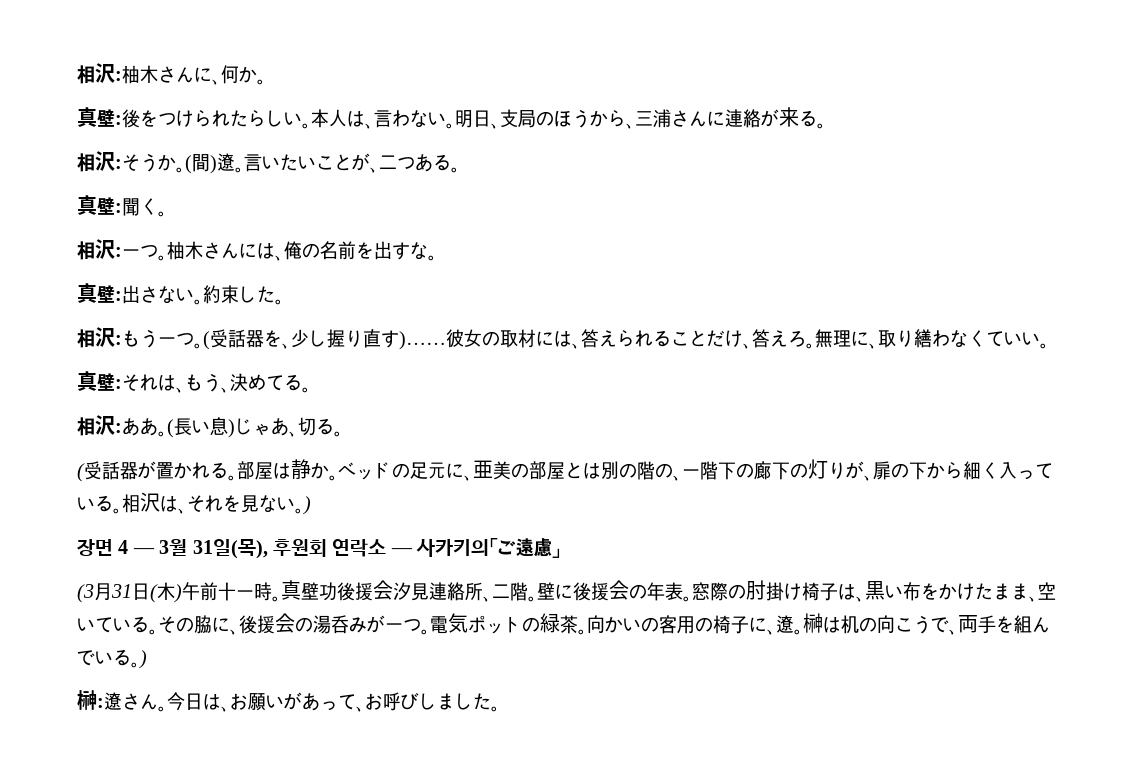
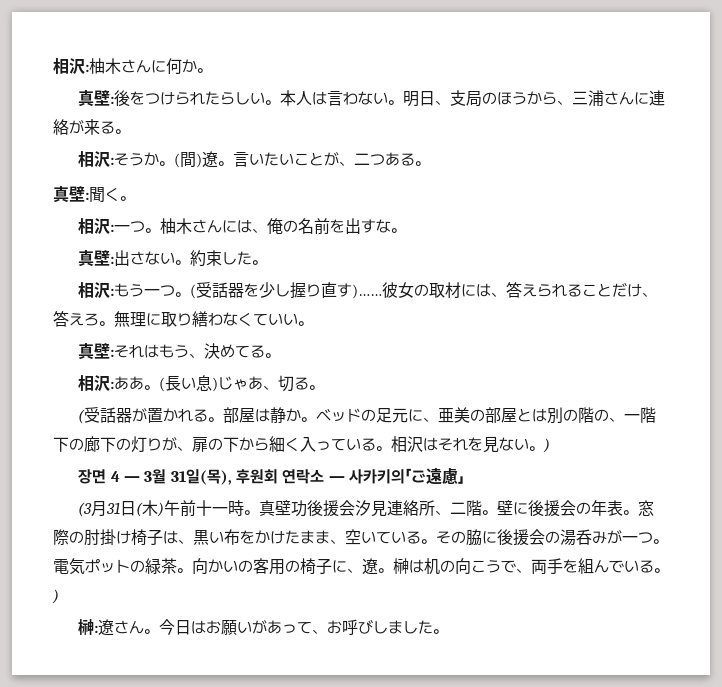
[212,79,221,85] 、 -> (166, 66) none
[365,123,374,129] 、 -> (328, 98) none
[282,343,291,349] 、 -> (260, 290) none
[869,343,878,349] 、 -> (161, 319) none
[176,387,185,393] 、 -> (160, 351) none
[178,508,187,514] 、 -> (438, 444) none
[230,629,239,635] 、 -> (497, 537) none
[221,706,230,712] 、 -> (207, 627) none

